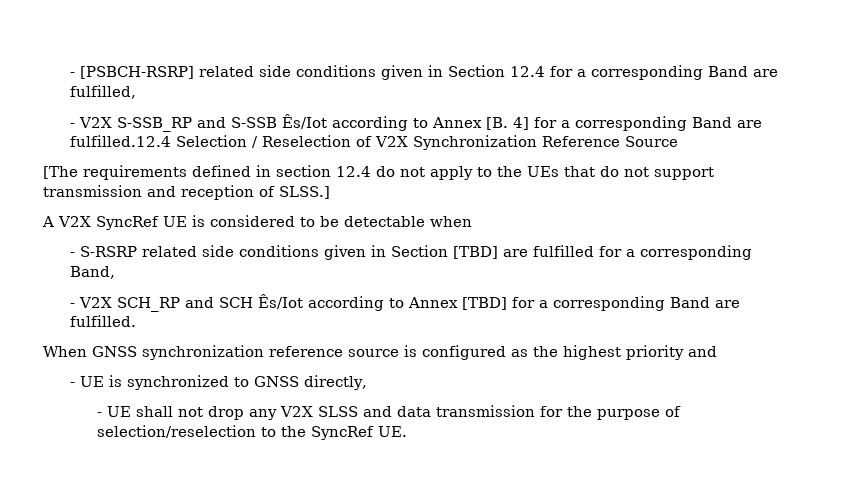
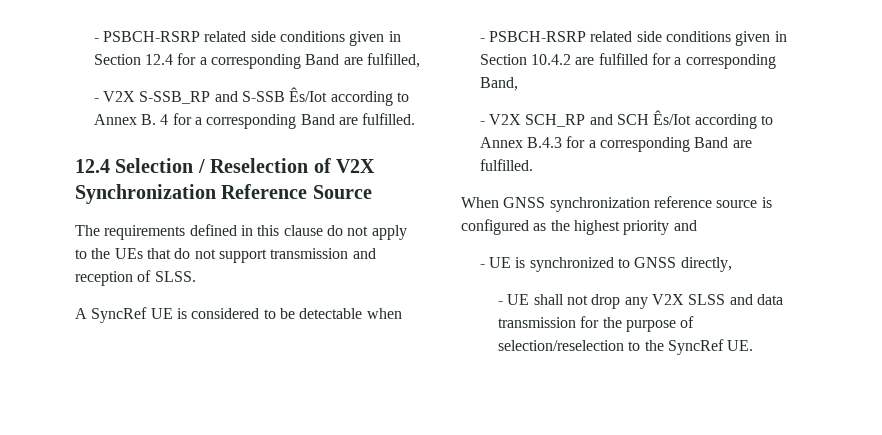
[69,66,194,79] - [PSBCH-RSRP] -> [93,31,200,42] - PSBCH-RSRP
[485,116,762,131] [69,135,171,147] [B. 4] for a corresponding Band are fulfilled.12.4 -> [140,113,416,129] [75,159,110,173] B. 4 for a corresponding Band are fulfilled. // 12.4
[43,166,78,179] [The -> [75,225,100,236] The
[276,165,371,177] section 12.4 -> [257,225,323,236] this clause
[279,186,330,199] SLSS.] -> [154,271,196,282] SLSS.
[58,216,91,227] V2X -> (87, 313) none
[79,245,498,260] S-RSRP related side conditions given in Section [TBD] -> [488,31,787,46] [479,54,571,65] PSBCH-RSRP related side conditions given in Section 10.4.2
[461,297,507,310] [TBD] -> [526,137,562,148] B.4.3

